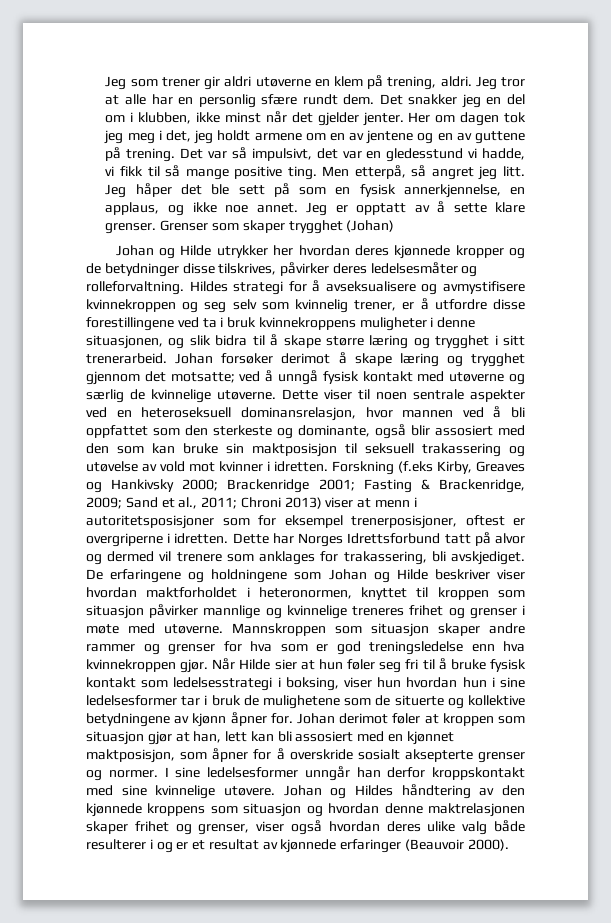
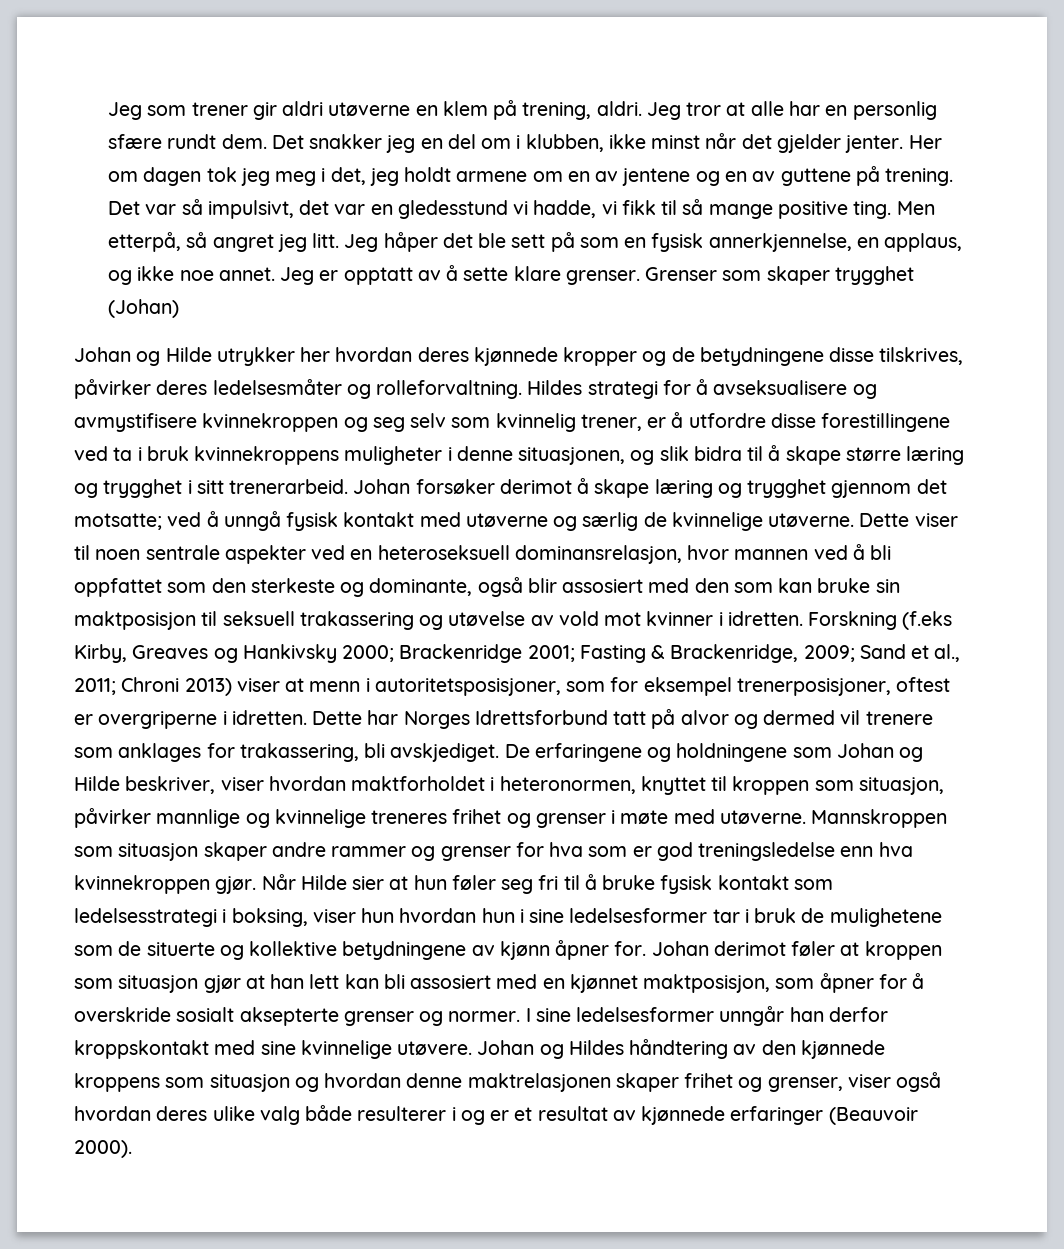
[104,263,179,277] betydninger -> [699,347,824,366] betydningene
[86,515,214,529] autoritetsposisjoner -> [374,678,561,696] autoritetsposisjoner,
[434,569,490,580] beskriver -> [125,776,216,794] beskriver,
[86,605,144,619] situasjon -> [858,777,944,795] situasjon,
[193,731,222,743] han, -> [270,974,305,989] han

